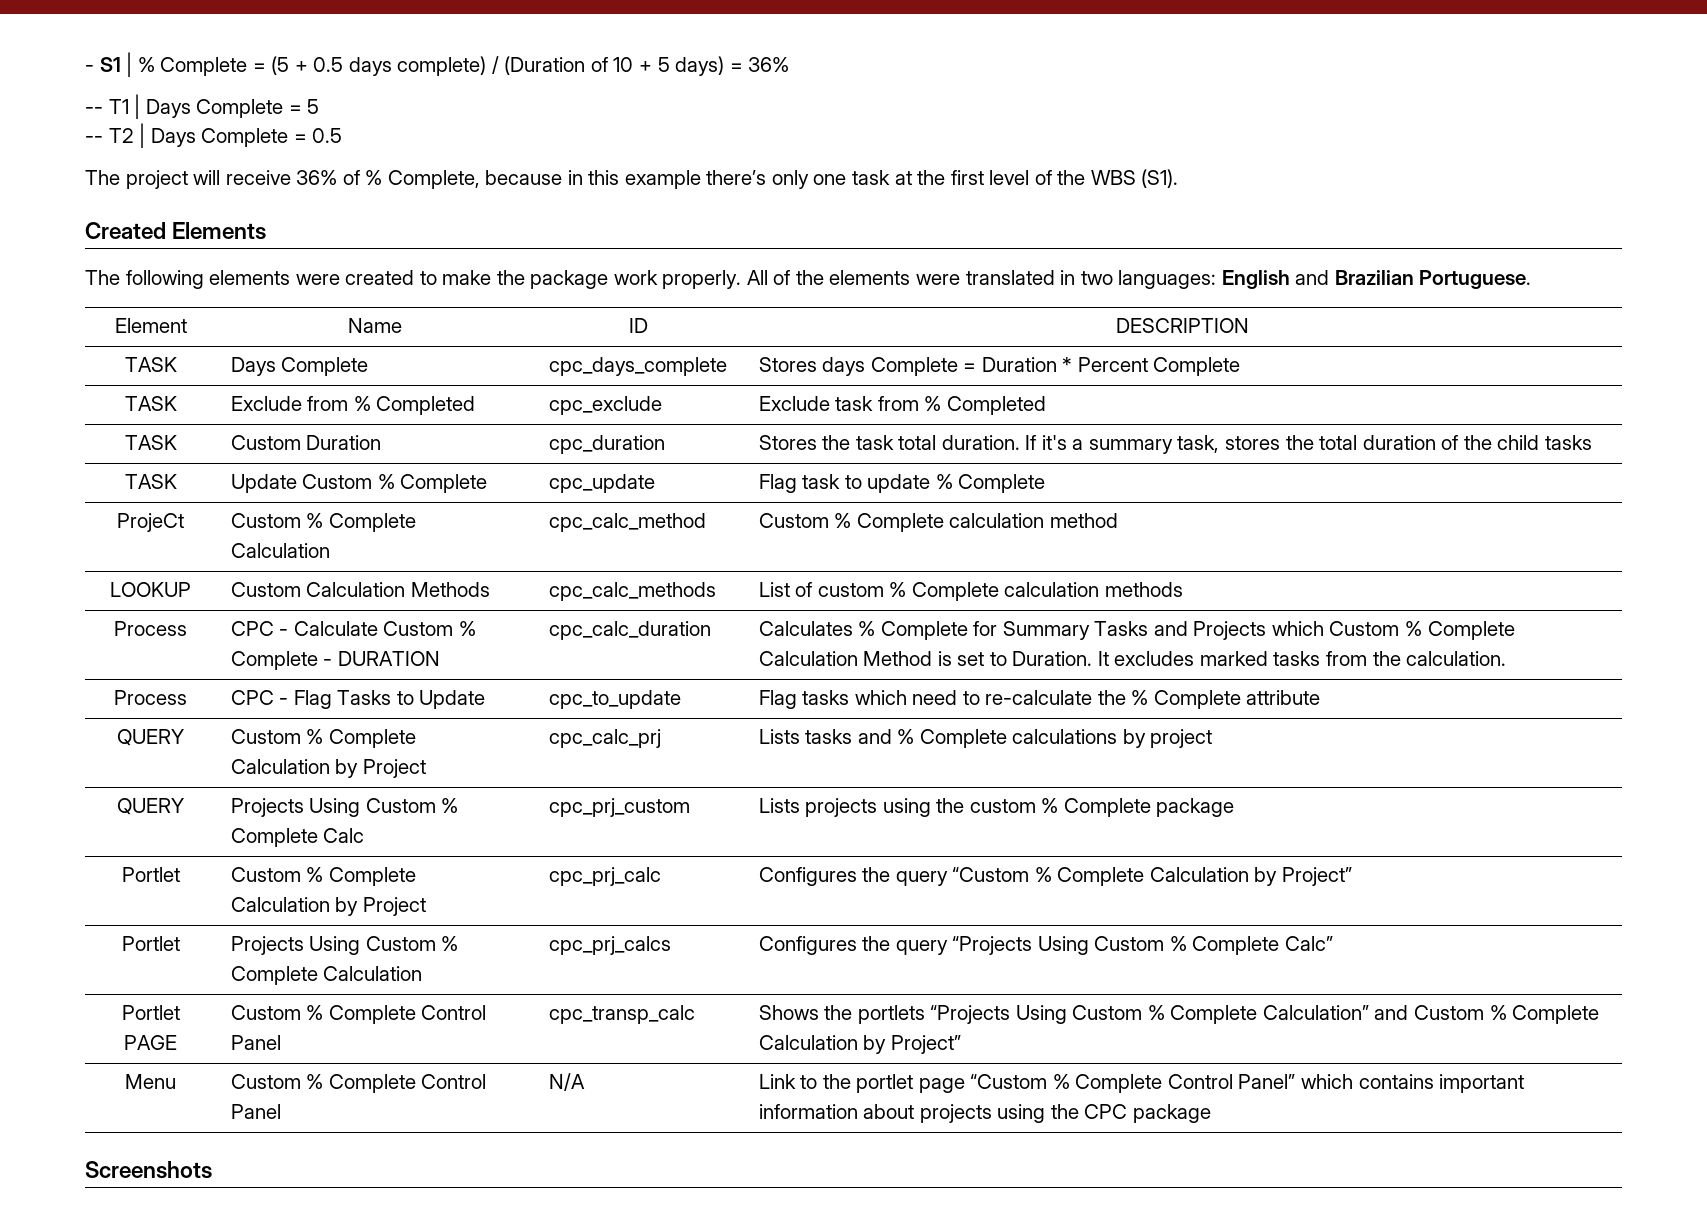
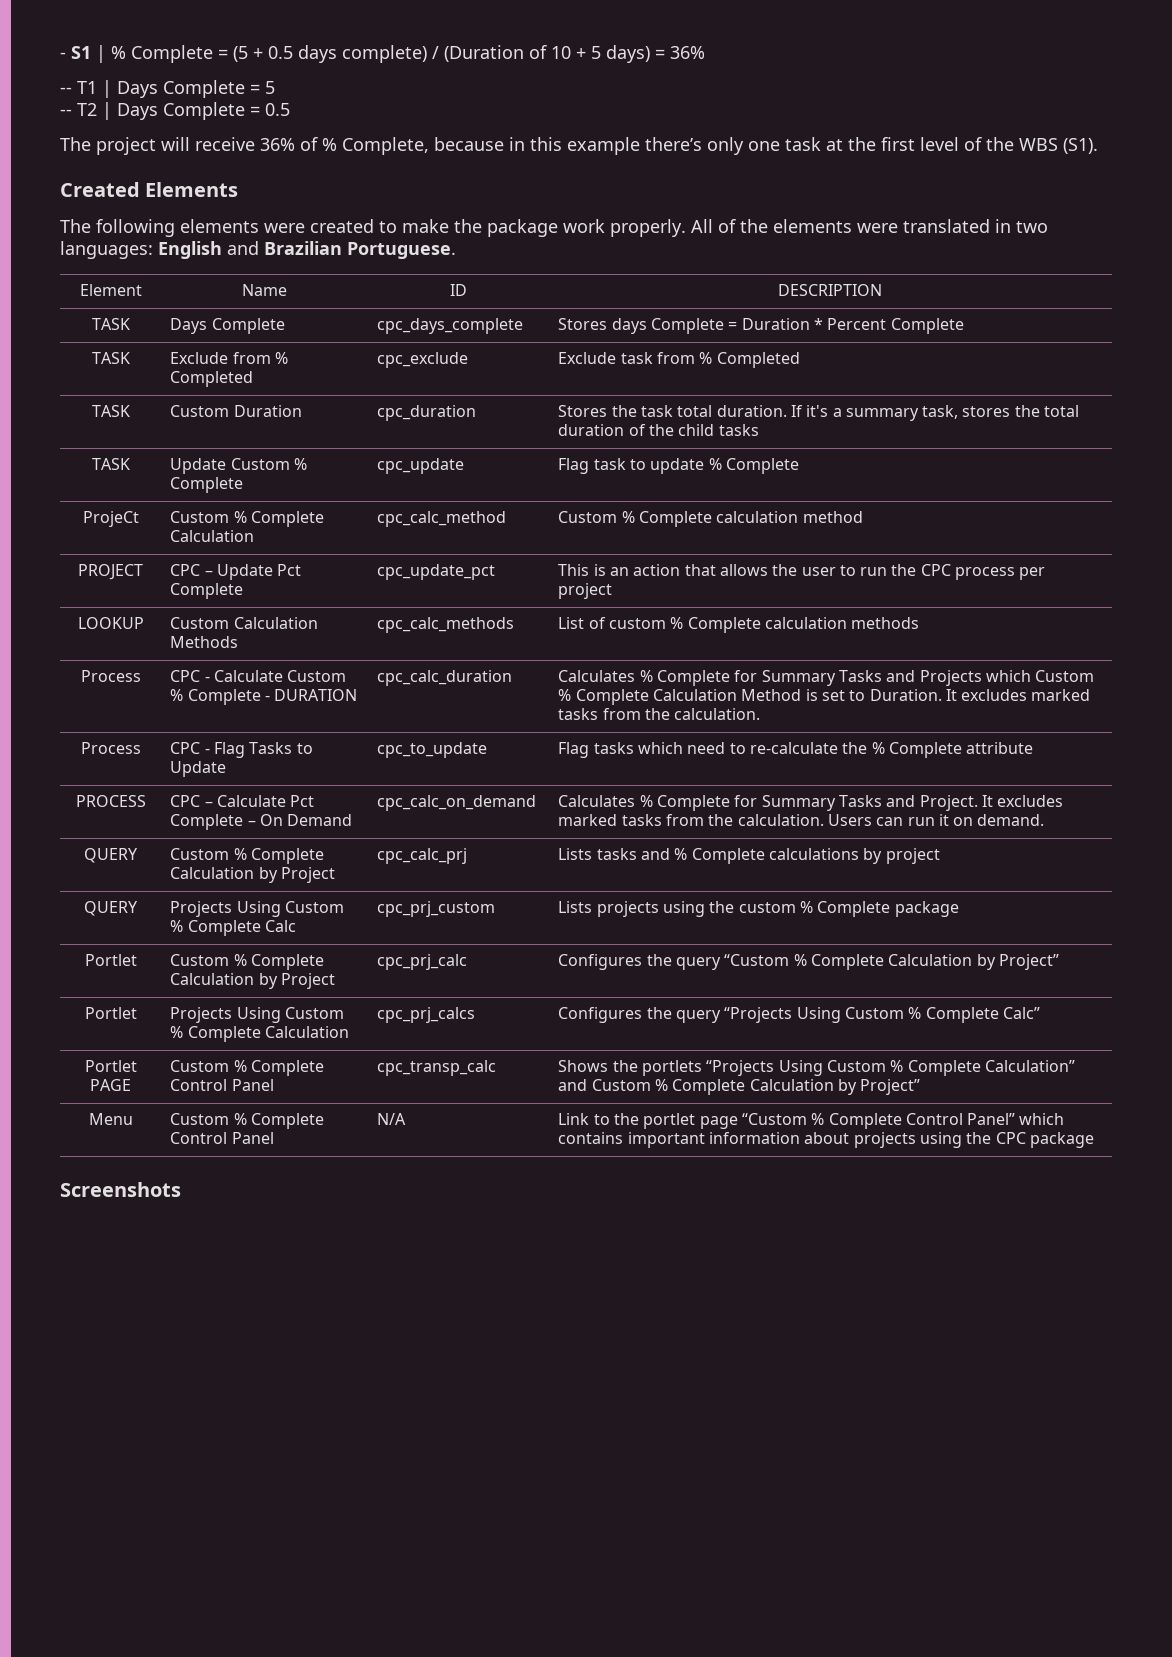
(1118, 520) none -> [78,564,143,580] [170,564,302,580] [170,583,244,599] [377,564,496,580] [558,564,1046,580] [558,583,613,599] // PROJECT | CPC – Update Pct Complete | cpc_update_pct | This is an action that allows the user to run the CPC process per project
(1321, 697) none -> [75,795,146,807] [170,795,315,807] [170,814,353,830] [377,795,537,811] [558,795,1064,811] [558,814,1045,826] // PROCESS | CPC – Calculate Pct Complete – On Demand | cpc_calc_on_demand | Calculates % Complete for Summary Tasks and Project. It excludes marked tasks from the calculation. Users can run it on demand.

